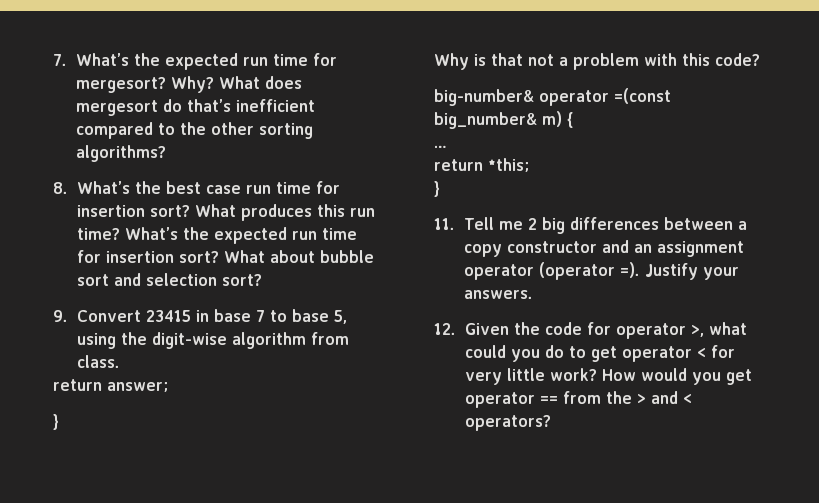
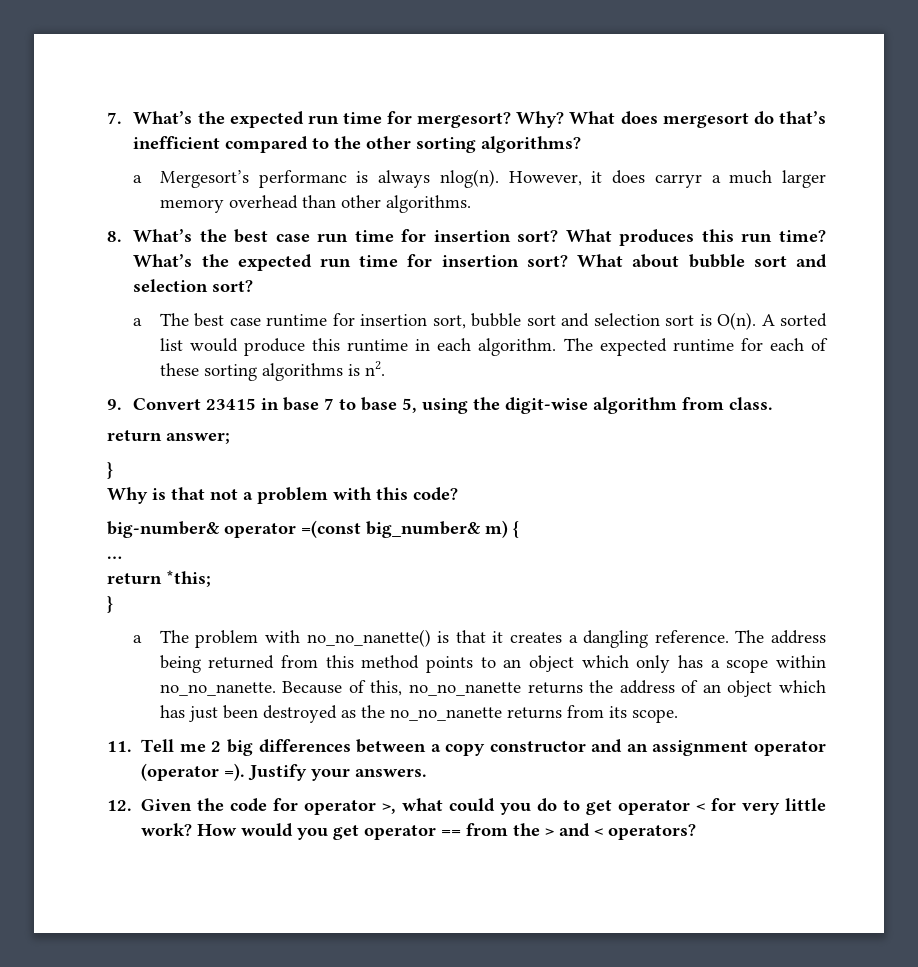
(166, 153) none -> [133,169,826,188] [159,195,471,213] // a Mergesort’s performanc is always nlog(n). However, it does carryr a much larger memory overhead than other algorithms.
(262, 280) none -> [133,312,827,330] [159,338,829,356] [159,361,385,381] // a The best case runtime for insertion sort, bubble sort and selection sort is O(n). A sorted list would produce this runtime in each algorithm. The expected runtime for each of these sorting algorithms is n2.
(440, 189) none -> [133,629,827,648] [159,655,827,673] [159,680,827,697] [159,705,678,723] // a The problem with no_no_nanette() is that it creates a dangling reference. The address being returned from this method points to an object which only has a scope within no_no_nanette. Because of this, no_no_nanette returns the address of an object which has just been destroyed as the no_no_nanette returns from its scope.

